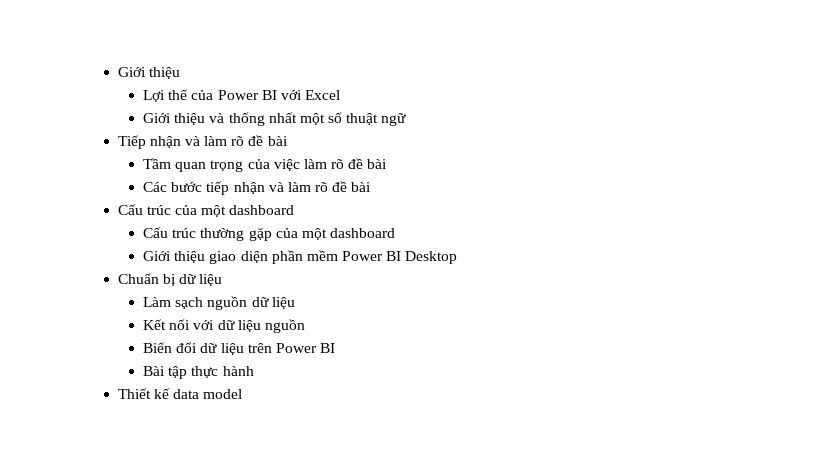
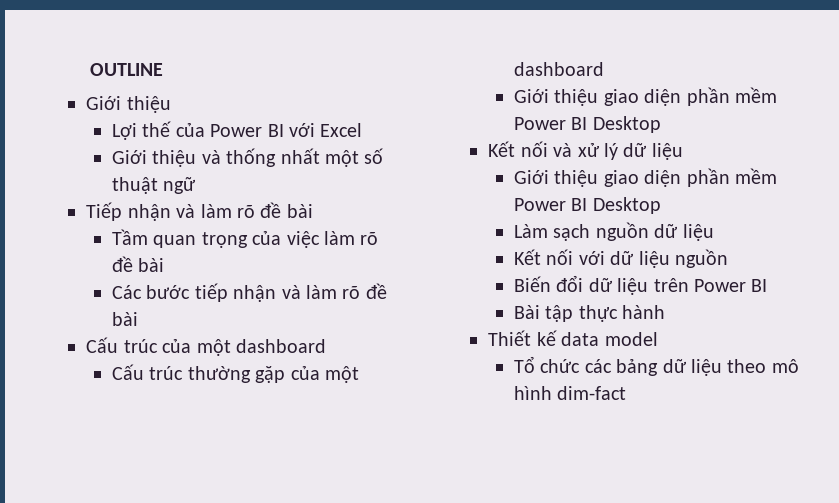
(117, 72) none -> [89,63,163,76] OUTLINE //
[117,273,223,286] Chuẩn bị dữ liệu -> [488,141,683,160] [513,168,777,187] [513,197,661,214] Kết nối và xử lý dữ liệu // Giới thiệu giao diện phần mềm Power BI Desktop
(243, 394) none -> [513,356,799,376] [513,386,627,400] // Tổ chức các bảng dữ liệu theo mô hình dim-fact

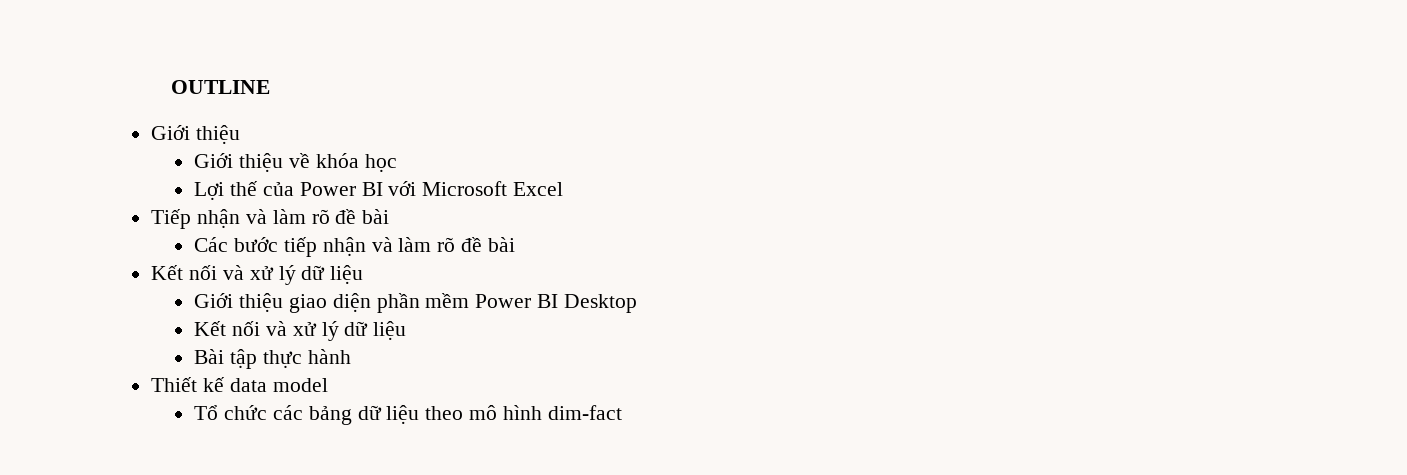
(171, 104) none -> [194,153,397,172] // Giới thiệu về khóa học
(315, 130) none -> [422,181,508,196] Microsoft
[111,148,384,167] [111,177,197,194] // Giới thiệu và thống nhất một số thuật ngữ -> (563, 189) none
[111,229,379,248] [111,256,165,272] // Tầm quan trọng của việc làm rõ đề bài -> (390, 216) none
[86,337,327,356] [111,364,359,383] [513,62,604,76] [513,87,777,106] [513,116,661,133] // Cấu trúc của một dashboard // Cấu trúc thường gặp của một dashboard // Giới thiệu giao diện phần mềm Power BI Desktop -> (515, 244) none
[513,222,714,241] [513,249,728,268] [513,275,768,295] Làm sạch nguồn dữ liệu // Kết nối với dữ liệu nguồn // Biến đổi dữ liệu trên Power BI -> [194,321,407,341] Kết nối và xử lý dữ liệu

